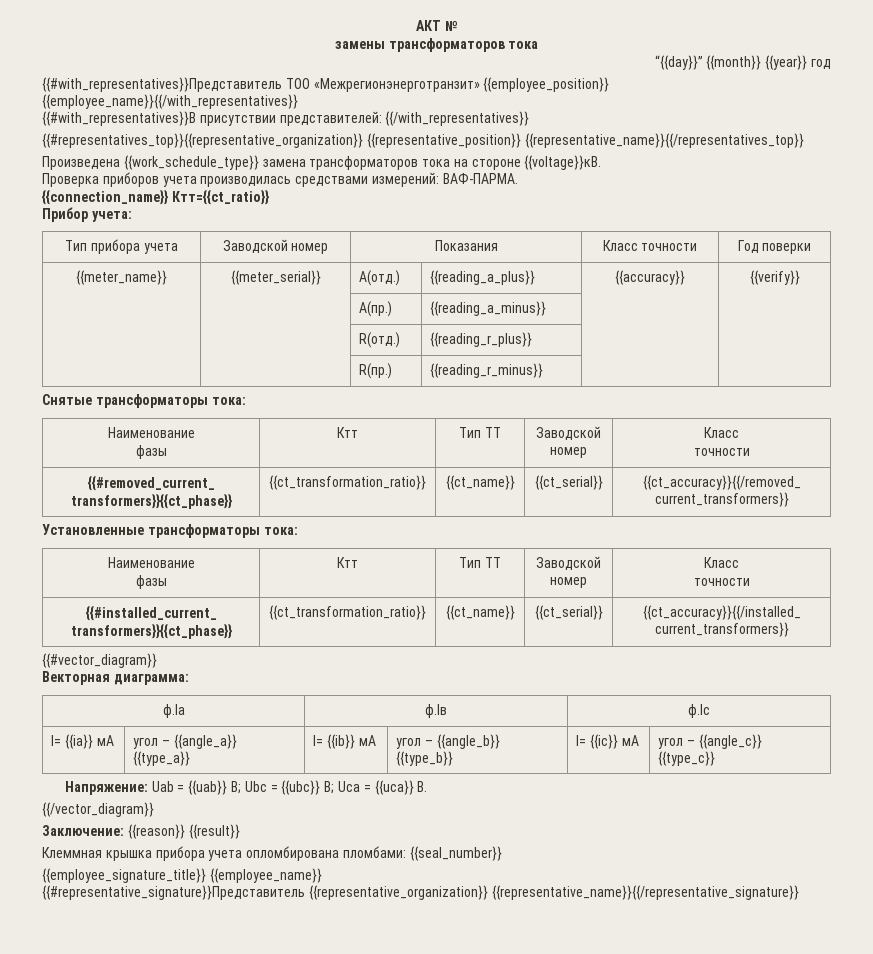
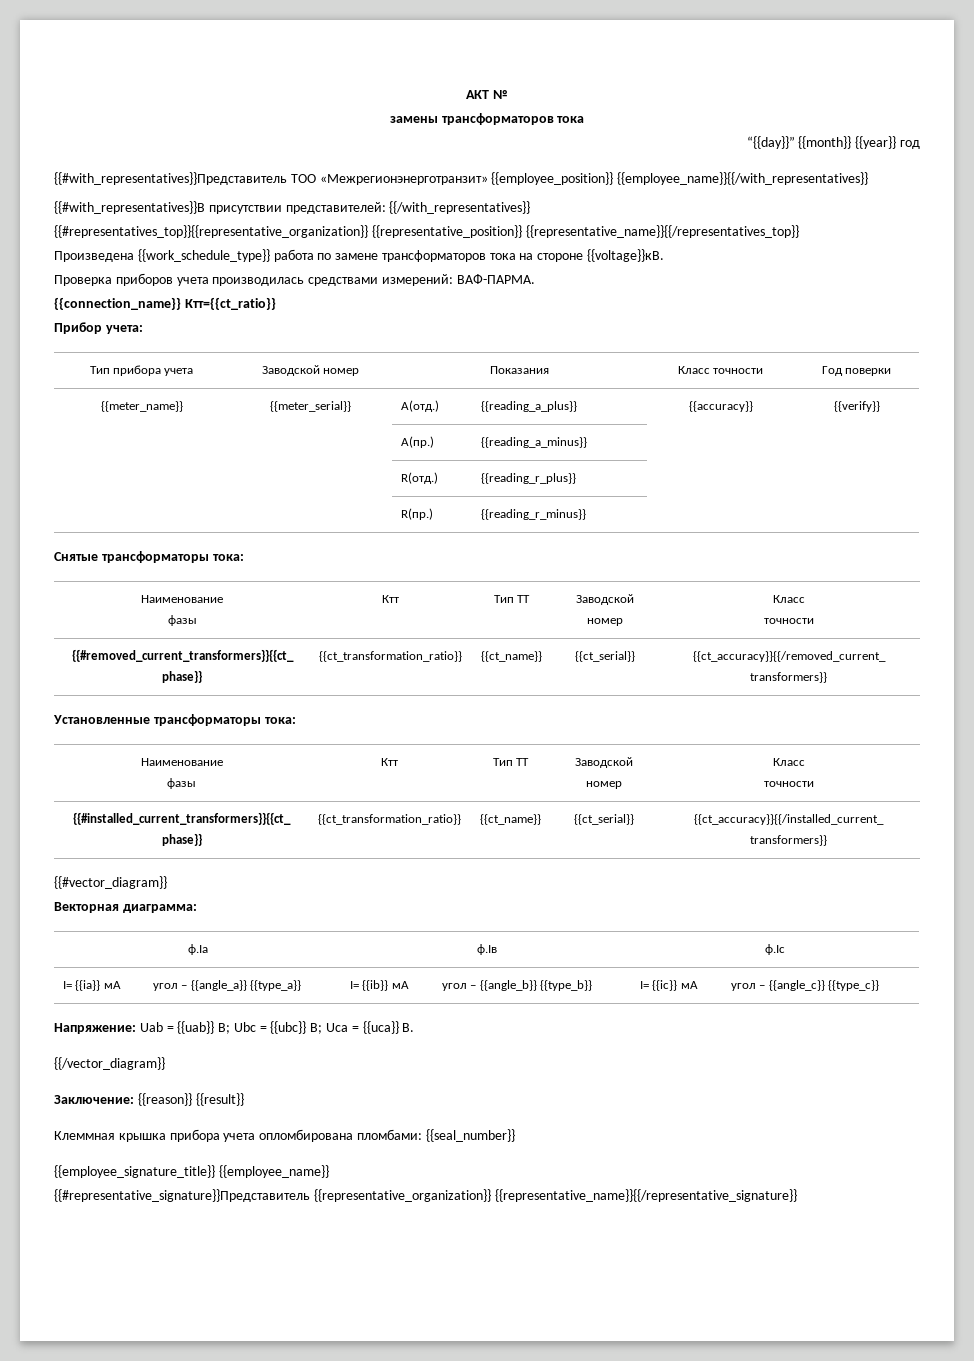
[262,159,306,167] замена -> [273,249,379,262] работа по замене

